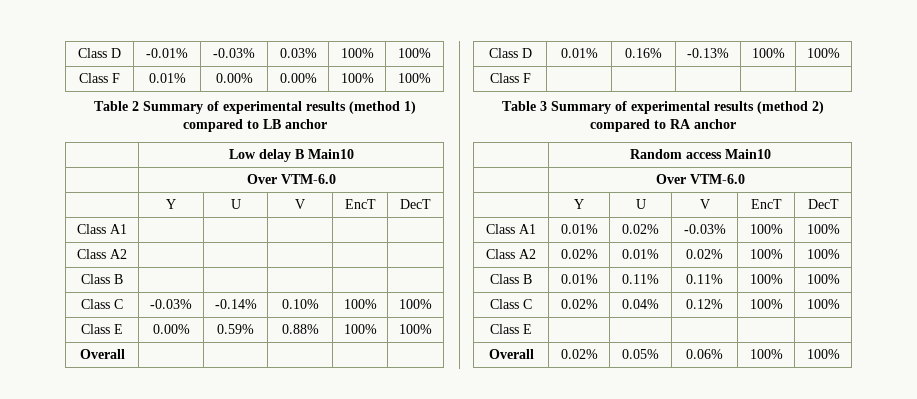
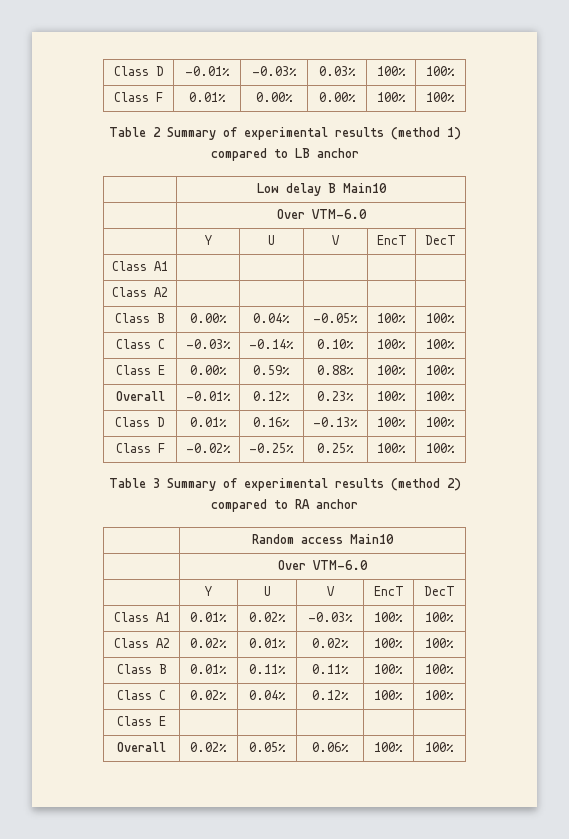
(123, 279) | | | | -> [189,313,227,323] [253,313,290,323] [313,313,358,323] [377,313,406,323] [426,313,455,323] 0.00% | 0.04% | -0.05% | 100% | 100%
(125, 354) | | | | -> [185,391,231,401] [253,391,290,401] [317,391,354,401] [377,391,406,401] [426,391,455,401] -0.01% | 0.12% | 0.23% | 100% | 100%
(531, 78) | | | | -> [185,443,231,453] [249,443,294,453] [317,443,354,453] [377,443,406,453] [426,443,455,453] -0.02% | -0.25% | 0.25% | 100% | 100%

